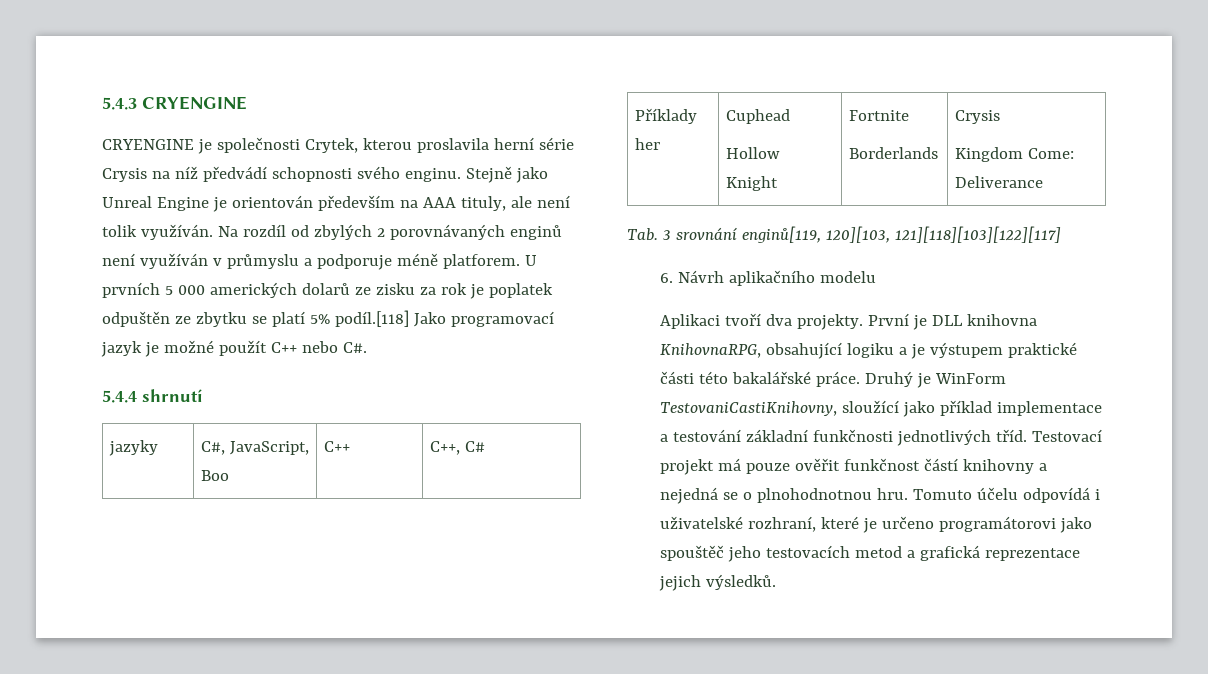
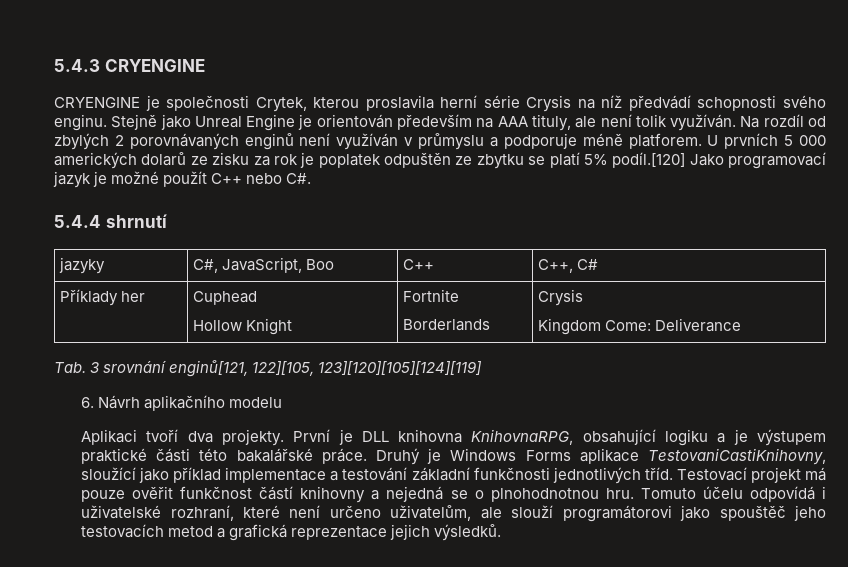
[334,310,409,327] podíl.[118] -> [612,152,686,168] podíl.[120]
[741,226,1061,243] enginů[119, 120][103, 121][118][103][122][117] -> [169,360,483,377] enginů[121, 122][105, 123][120][105][124][119]
[934,373,1006,384] WinForm -> [450,448,639,464] Windows Forms aplikace
[862,516,934,533] je určeno -> [289,505,554,521] není určeno uživatelům, ale slouží

